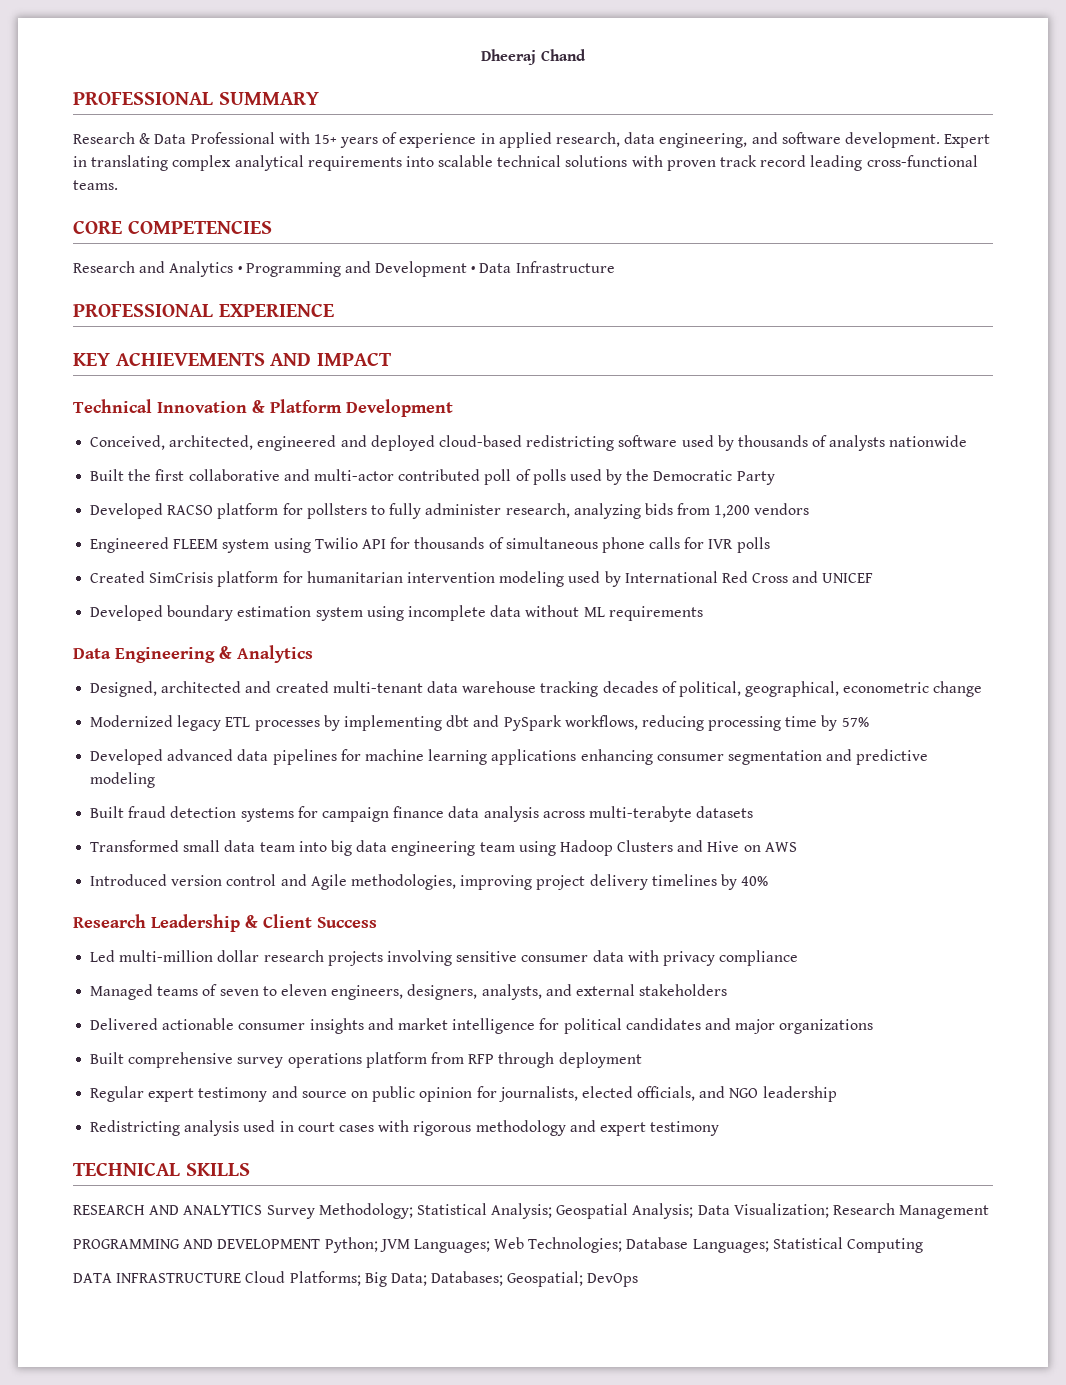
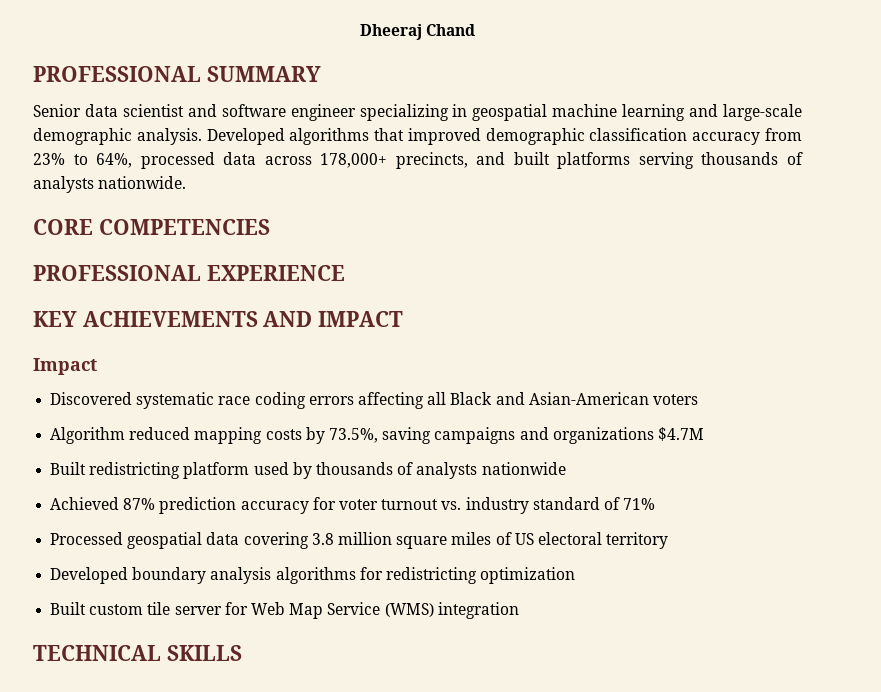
[73,132,991,148] [73,155,978,171] [73,180,118,190] [73,221,272,234] [73,261,615,277] Research & Data Professional with 15+ years of experience in applied research, data engineering, and software development. Expert in translating complex analytical requirements into scalable technical solutions with proven track record leading cross-functional teams. // CORE COMPETENCIES // Research and Analytics • Programming and Development • Data Infrastructure -> [33,104,802,121] [33,128,803,145] [33,152,804,169] [33,176,187,193] [33,219,270,235] Senior data scientist and software engineer specializing in geospatial machine learning and large-scale demographic analysis. Developed algorithms that improved demographic classification accuracy from 23% to 64%, processed data across 178,000+ precincts, and built platforms serving thousands of analysts nationwide. // CORE COMPETENCIES
[73,399,453,417] [90,435,678,451] Technical Innovation & Platform Development // Conceived, architected, engineered and deployed cloud-based redistricting software -> [33,358,97,375] [50,392,698,409] [50,427,704,444] [50,462,250,479] Impact // Discovered systematic race coding errors affecting all Black and Asian-American voters // Algorithm reduced mapping costs by 73.5%, saving campaigns and organizations $4.7M // Built redistricting platform
[90,469,775,485] [90,503,810,519] [90,537,770,553] [90,571,874,587] [90,605,703,621] [73,645,313,663] [90,681,983,697] [90,715,869,731] [90,749,929,765] [90,772,156,788] [90,806,754,822] [90,840,797,856] [90,874,769,890] [73,914,377,932] [90,950,799,966] [90,984,728,1000] [90,1018,874,1034] [90,1052,642,1068] [90,1086,837,1102] [90,1120,720,1136] [73,1163,250,1176] [73,1203,990,1219] [73,1237,924,1253] [73,1271,639,1287] Built the first collaborative and multi-actor contributed poll of polls used by the Democratic Party // Developed RACSO platform for pollsters to fully administer research, analyzing bids from 1,200 vendors // Engineered FLEEM system using Twilio API for thousands of simultaneous phone calls for IVR polls // Created SimCrisis platform for humanitarian intervention modeling used by International Red Cross and UNICEF // Developed boundary estimation system using incomplete data without ML requirements // Data Engineering & Analytics // Designed, architected and created multi-tenant data warehouse tracking decades of political, geographical, econometric change // Modernized legacy ETL processes by implementing dbt and PySpark workflows, reducing processing time by 57% // Developed advanced data pipelines for machine learning applications enhancing consumer segmentation and predictive modeling // Built fraud detection systems for campaign finance data analysis across multi-terabyte datasets // Transformed small data team into big data engineering team using Hadoop Clusters and Hive on AWS // Introduced version control and Agile methodologies, improving project delivery timelines by 40% // Research Leadership & Client Success // Led multi-million dollar research projects involving sensitive consumer data with privacy compliance // Managed teams of seven to eleven engineers, designers, analysts, and external stakeholders // Delivered actionable consumer insights and market intelligence for political candidates and major organizations // Built comprehensive survey operations platform from RFP through deployment // Regular expert testimony and source on public opinion for journalists, elected officials, and NGO leadership // Redistricting analysis used in court cases with rigorous methodology and expert testimony // TECHNICAL SKILLS // RESEARCH AND ANALYTICS Survey Methodology; Statistical Analysis; Geospatial Analysis; Data Visualization; Research Management // PROGRAMMING AND DEVELOPMENT Python; JVM Languages; Web Technologies; Database Languages; Statistical Computing // DATA INFRASTRUCTURE Cloud Platforms; Big Data; Databases; Geospatial; DevOps -> [50,497,656,514] [50,532,669,549] [50,567,576,584] [50,602,519,619] [33,645,242,661] Achieved 87% prediction accuracy for voter turnout vs. industry standard of 71% // Processed geospatial data covering 3.8 million square miles of US electoral territory // Developed boundary analysis algorithms for redistricting optimization // Built custom tile server for Web Map Service (WMS) integration // TECHNICAL SKILLS

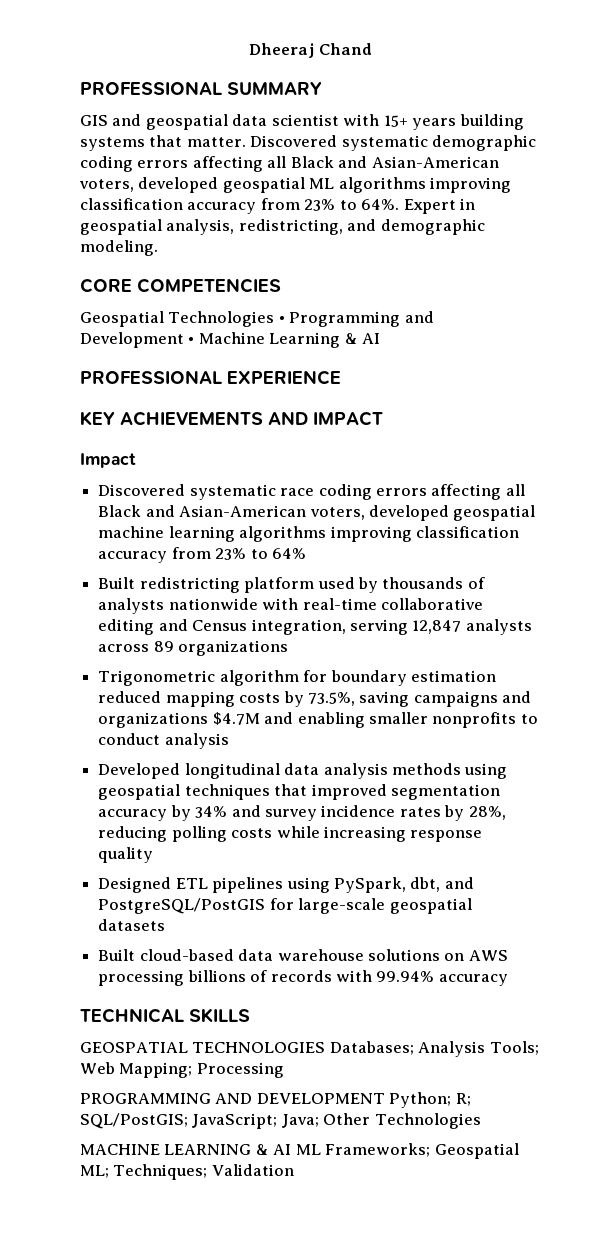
[33,104,802,121] [33,128,803,145] [33,152,804,169] [33,176,187,193] [33,219,270,235] Senior data scientist and software engineer specializing in geospatial machine learning and large-scale demographic analysis. Developed algorithms that improved demographic classification accuracy from 23% to 64%, processed data across 178,000+ precincts, and built platforms serving thousands of analysts nationwide. // CORE COMPETENCIES -> [80,114,524,130] [80,135,537,151] [80,156,499,172] [79,177,512,193] [80,198,476,214] [80,219,485,235] [80,240,158,256] [80,278,281,293] [80,311,434,327] [80,332,381,348] GIS and geospatial data scientist with 15+ years building systems that matter. Discovered systematic demographic coding errors affecting all Black and Asian-American voters, developed geospatial ML algorithms improving classification accuracy from 23% to 64%. Expert in geospatial analysis, redistricting, and demographic modeling. // CORE COMPETENCIES // Geospatial Technologies • Programming and Development • Machine Learning & AI
[652,394,698,405] [50,427,126,444] voters // Algorithm -> [309,505,536,521] [98,526,519,542] [98,547,306,563] [98,577,485,593] [98,598,483,614] [98,619,532,635] [98,640,289,656] [98,670,496,686] voters, developed geospatial machine learning algorithms improving classification accuracy from 23% to 64% // Built redistricting platform used by thousands of analysts nationwide with real-time collaborative editing and Census integration, serving 12,847 analysts across 89 organizations // Trigonometric algorithm for boundary estimation
[50,462,566,479] [50,497,656,514] [50,532,669,549] [50,567,576,584] [50,602,519,619] [33,645,242,661] // Built redistricting platform used by thousands of analysts nationwide // Achieved 87% prediction accuracy for voter turnout vs. industry standard of 71% // Processed geospatial data covering 3.8 million square miles of US electoral territory // Developed boundary analysis algorithms for redistricting optimization // Built custom tile server for Web Map Service (WMS) integration // TECHNICAL SKILLS -> [264,712,538,728] [98,733,229,749] [98,763,508,779] [98,784,500,800] [98,805,506,821] [98,826,483,842] [98,847,154,863] [98,877,474,893] [98,898,472,914] [98,919,166,931] [98,949,508,961] [98,970,508,986] [80,1008,250,1023] [80,1041,539,1057] [80,1062,284,1078] [80,1092,471,1108] [80,1113,481,1129] [80,1143,519,1159] [80,1164,294,1180] and enabling smaller nonprofits to conduct analysis // Developed longitudinal data analysis methods using geospatial techniques that improved segmentation accuracy by 34% and survey incidence rates by 28%, reducing polling costs while increasing response quality // Designed ETL pipelines using PySpark, dbt, and PostgreSQL/PostGIS for large-scale geospatial datasets // Built cloud-based data warehouse solutions on AWS processing billions of records with 99.94% accuracy // TECHNICAL SKILLS // GEOSPATIAL TECHNOLOGIES Databases; Analysis Tools; Web Mapping; Processing // PROGRAMMING AND DEVELOPMENT Python; R; SQL/PostGIS; JavaScript; Java; Other Technologies // MACHINE LEARNING & AI ML Frameworks; Geospatial ML; Techniques; Validation

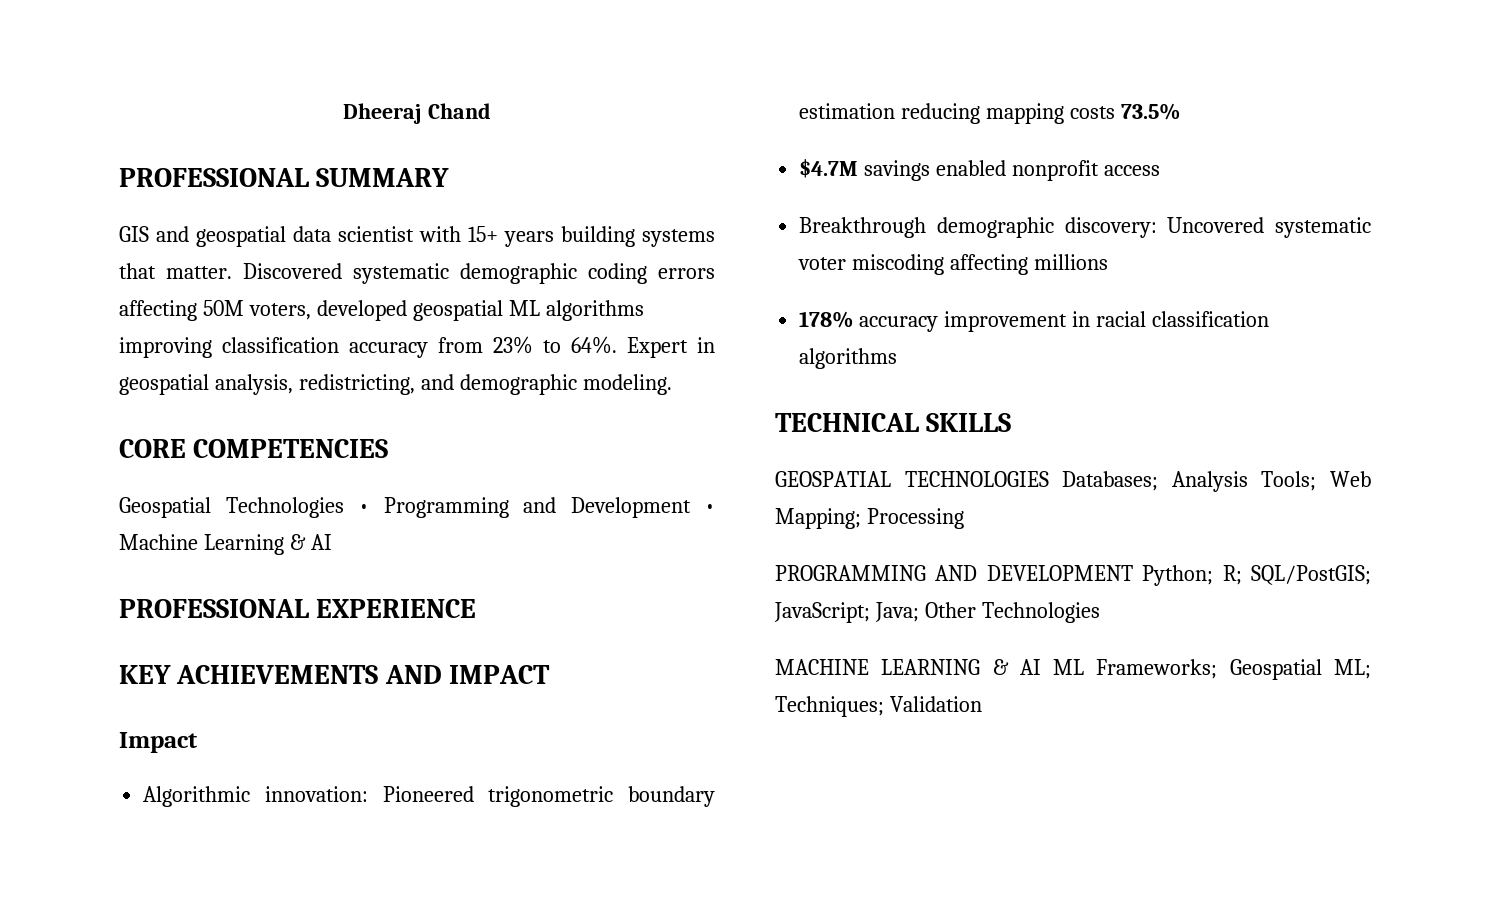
[267,156,499,168] all Black and Asian-American -> [202,300,244,316] 50M
[98,484,525,500] [98,505,536,521] [98,526,519,542] [98,547,306,563] [98,577,485,593] [98,598,483,614] [98,619,532,635] [98,640,289,656] [98,670,328,686] Discovered systematic race coding errors affecting all Black and Asian-American voters, developed geospatial machine learning algorithms improving classification accuracy from 23% to 64% // Built redistricting platform used by thousands of analysts nationwide with real-time collaborative editing and Census integration, serving 12,847 analysts across 89 organizations // Trigonometric algorithm for -> [143,786,614,807] Algorithmic innovation: Pioneered trigonometric
[98,691,162,703] reduced -> [901,103,981,124] reducing
[283,691,532,707] [98,712,538,728] [98,733,229,749] [98,763,508,779] [98,784,500,800] [98,805,506,821] [98,826,483,842] [98,847,154,863] [98,877,474,893] [98,898,472,914] [98,919,166,931] [98,949,508,961] [98,970,508,986] by 73.5%, saving campaigns and organizations $4.7M and enabling smaller nonprofits to conduct analysis // Developed longitudinal data analysis methods using geospatial techniques that improved segmentation accuracy by 34% and survey incidence rates by 28%, reducing polling costs while increasing response quality // Designed ETL pipelines using PySpark, dbt, and PostgreSQL/PostGIS for large-scale geospatial datasets // Built cloud-based data warehouse solutions on AWS processing billions of records with 99.94% accuracy -> [1120,103,1180,120] [799,159,1160,181] [799,217,1371,238] [798,254,1109,275] [799,311,1269,332] [799,348,898,369] 73.5% // $4.7M savings enabled nonprofit access // Breakthrough demographic discovery: Uncovered systematic voter miscoding affecting millions // 178% accuracy improvement in racial classification algorithms

